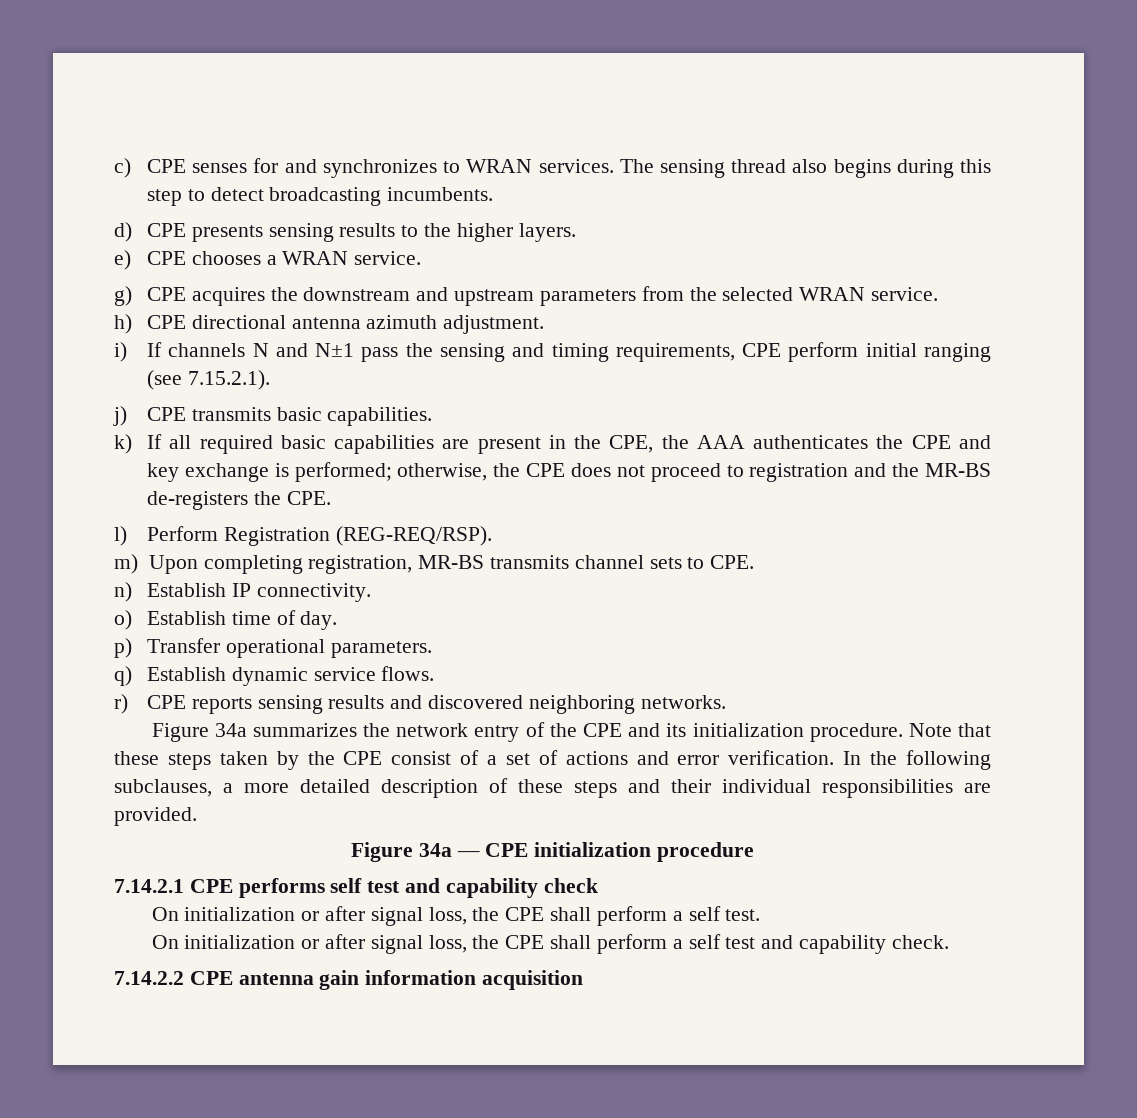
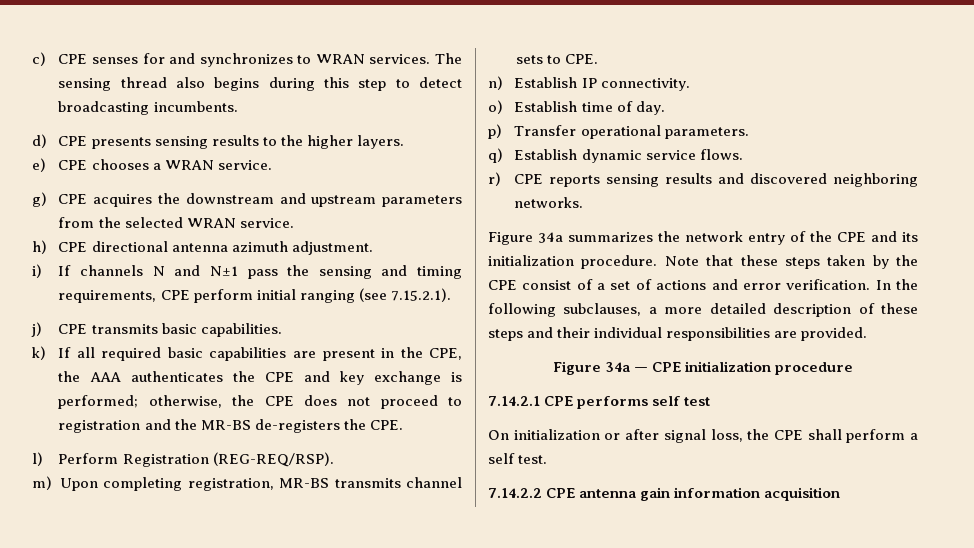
[405,878,598,898] and capability check -> (711, 401) none
[151,934,949,954] // On initialization or after signal loss, the CPE shall perform a self test and capability check. -> (548, 459) none

